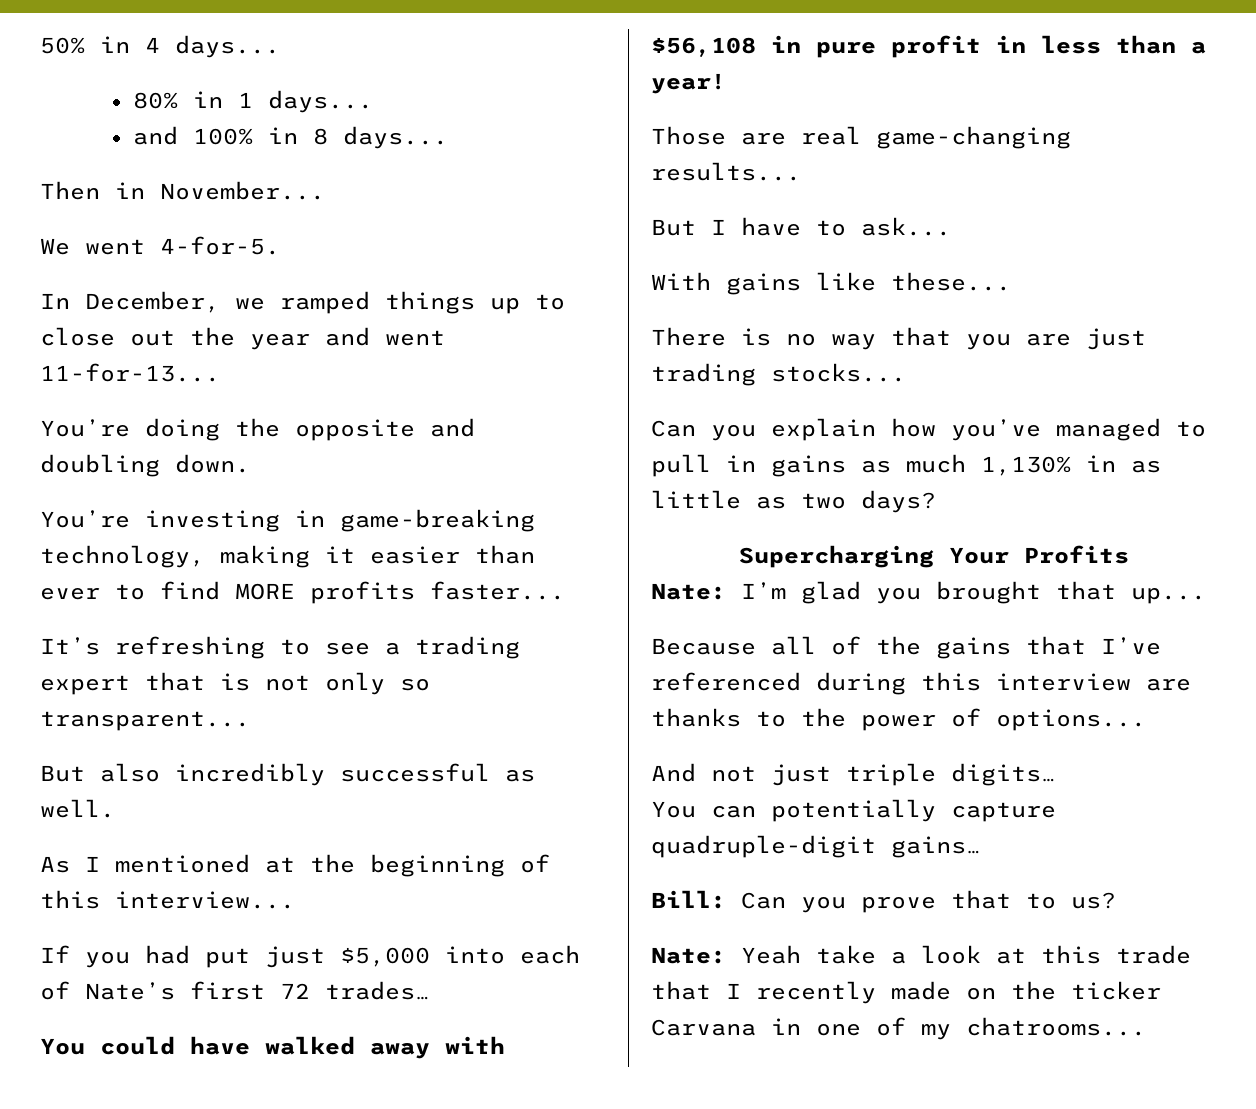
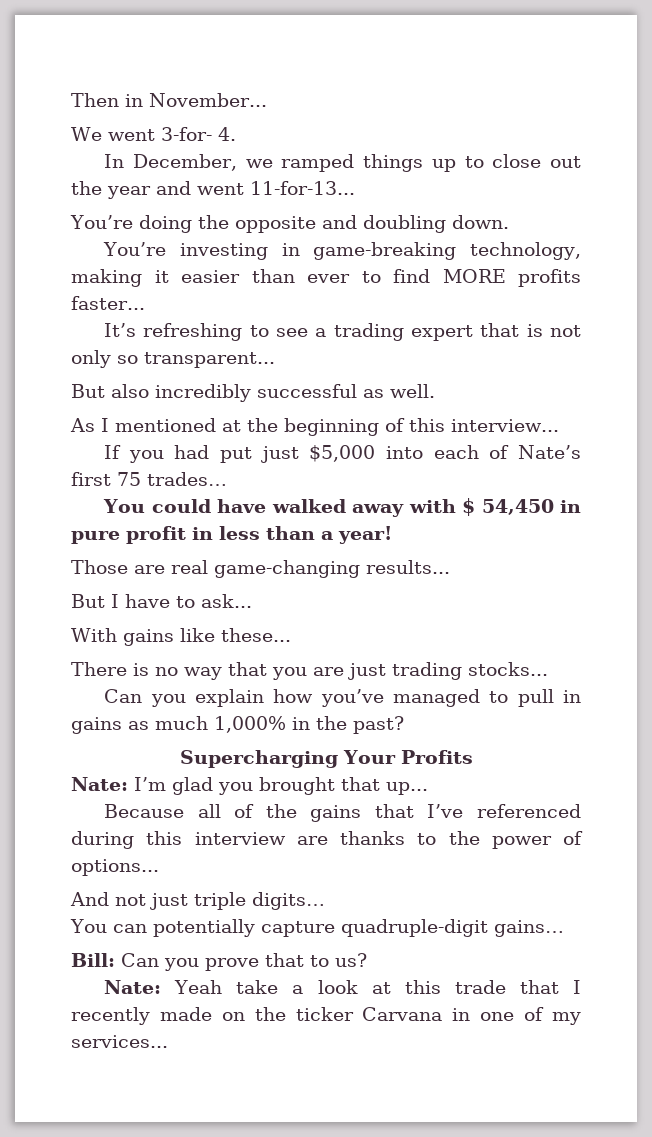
[40,35,280,58] [132,90,373,113] [132,126,448,149] 50% in 4 days... // 80% in 1 days... // and 100% in 8 days... // -> (71, 100) none
[160,236,280,255] 4-for-5. -> [160,127,236,141] 3-for- 4.
[280,983,310,999] 72 -> [117,472,141,486] 75
[651,37,756,57] $56,108 -> [462,498,554,516] $ 54,450
[981,455,1161,476] [651,490,936,513] 1,130% in as little as two days? -> [214,716,404,734] 1,000% in the past?
[966,1017,1146,1036] chatrooms... -> [71,1035,168,1048] services...

